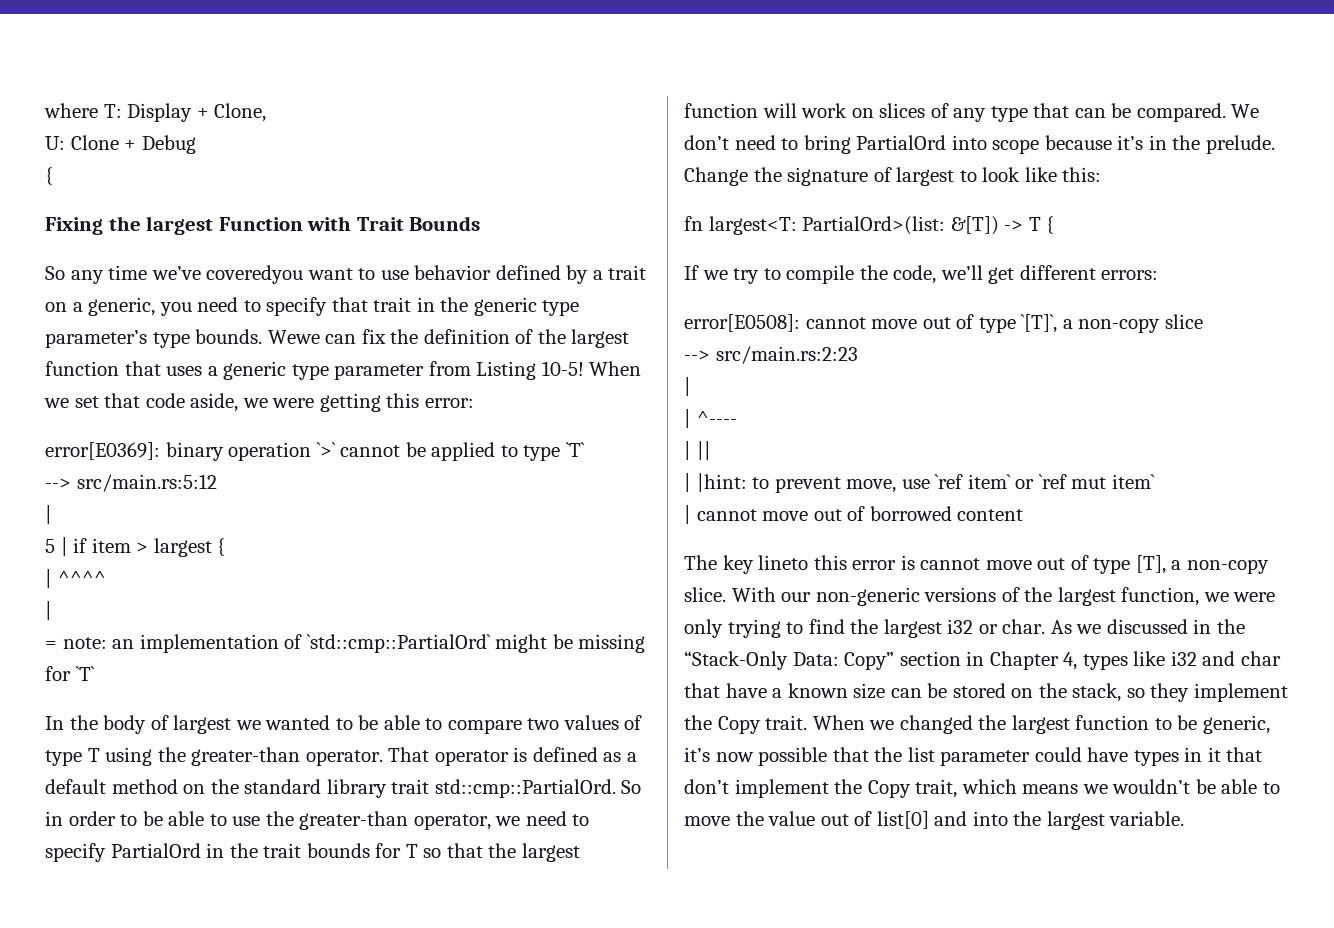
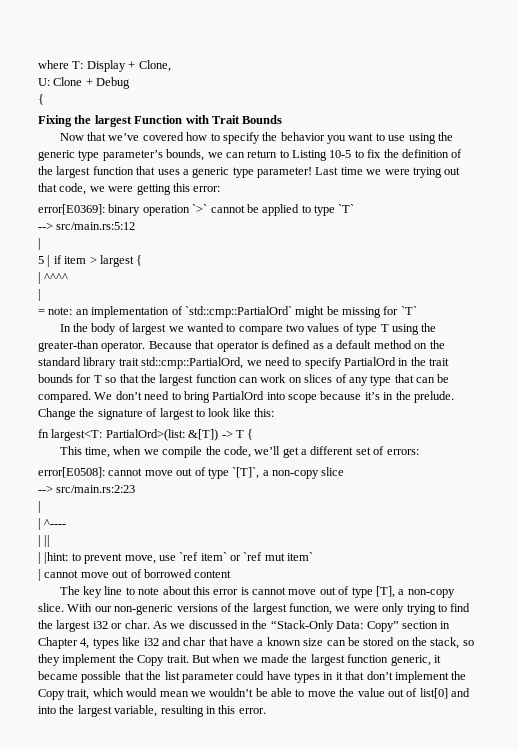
[45,265,647,284] [45,297,580,316] [45,329,357,348] So any time we’ve coveredyou want to use behavior defined by a trait on a generic, you need to specify that trait in the generic type parameter’s type bounds. Wewe can -> [59,132,453,144] [38,149,364,161] Now that we’ve covered how to specify the behavior you want to use using the generic type parameter’s bounds, we can return to Listing 10-5 to
[334,361,642,380] [44,393,239,412] parameter from Listing 10-5! When we set that code aside, -> [257,167,461,178] [38,183,87,195] parameter! Last time we were trying out that code,
[358,715,443,730] be able to -> (236, 328) none
[388,747,430,762] That -> [148,340,215,349] Because that
[434,779,642,798] [45,811,491,830] std::cmp::PartialOrd. So in order to be able to use the greater-than operator, -> [141,357,244,369] std::cmp::PartialOrd,
[762,103,797,118] will -> [239,377,258,383] can
[684,265,781,284] If we try to -> [59,446,159,458] This time, when we
[1019,265,1096,280] different -> [301,446,385,455] a different set of
[758,555,809,570] lineto -> [104,586,191,595] line to note about
[812,715,1270,734] [684,747,754,762] When we changed the largest function to be generic, it’s now -> [191,654,441,666] [38,671,78,680] But when we made the largest function generic, it became
[1022,784,1079,794] means -> [126,688,189,697] would mean
[1109,811,1185,826] variable. -> [114,705,266,717] variable, resulting in this error.

